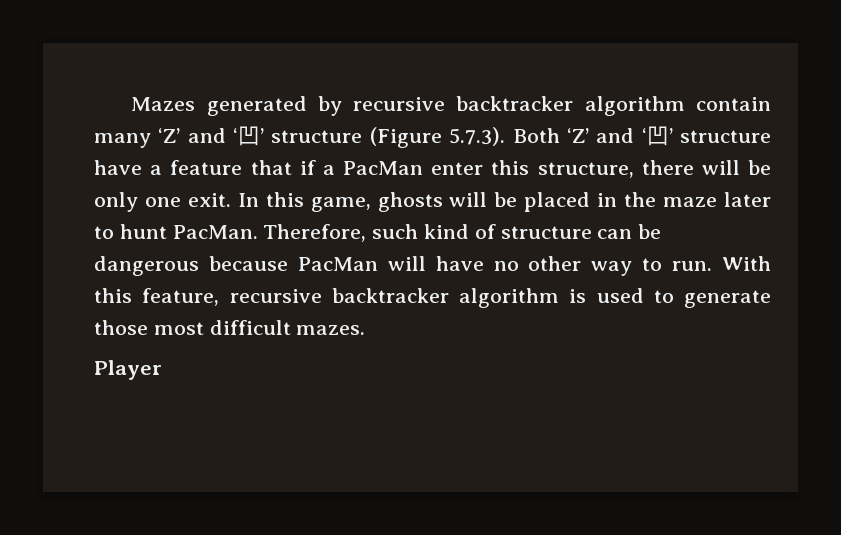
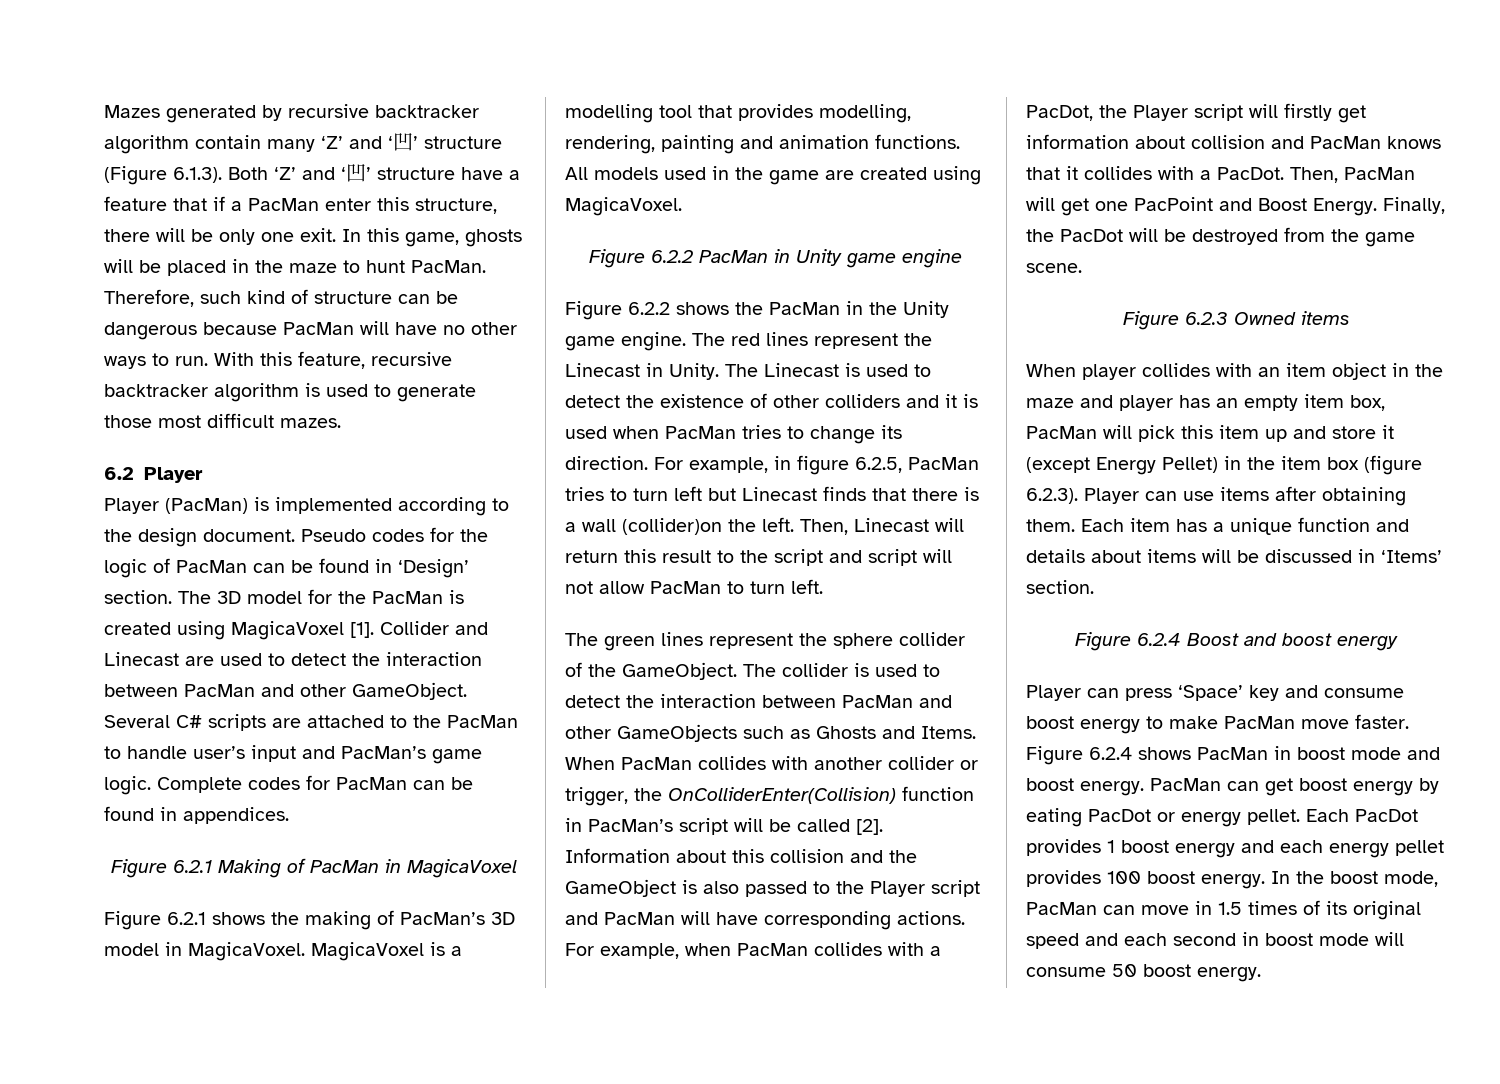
[449,127,506,146] 5.7.3). -> [173,167,222,183] 6.1.3).
[723,192,771,207] later -> (337, 268) none
[591,261,633,276] way -> [104,356,146,369] ways
[94,360,162,380] Player -> [104,467,203,483] [104,497,509,516] [104,527,488,547] [104,558,469,578] [104,589,464,604] [104,621,488,640] [104,652,482,666] [104,682,467,700] [104,714,518,731] [104,745,482,764] [104,775,473,795] [104,806,289,824] [111,858,517,878] [104,910,515,930] [104,942,462,961] [565,104,911,123] [565,134,960,154] [565,166,981,185] [565,197,682,216] [588,249,962,268] [565,301,949,320] [565,332,932,351] [565,363,931,380] [565,393,978,408] [565,425,902,444] [565,455,979,475] [565,486,979,501] [565,517,964,535] [565,549,952,566] [565,579,823,594] [565,632,965,651] [565,662,940,680] [565,694,952,708] [565,724,976,742] [565,756,978,770] [565,786,974,806] [565,818,883,835] [565,848,917,863] [565,879,980,897] [565,911,965,930] [565,942,941,959] [1026,103,1366,123] [1026,134,1441,149] [1026,166,1415,183] [1026,197,1445,216] [1026,227,1415,247] [1026,263,1082,273] [1122,311,1350,330] [1026,362,1443,380] [1026,394,1385,411] [1026,425,1394,442] [1026,455,1422,475] [1026,486,1406,506] [1026,517,1409,535] [1026,549,1442,563] [1026,580,1094,594] [1075,632,1398,651] [1026,685,1404,701] [1026,714,1409,734] [1026,746,1440,765] [1026,778,1439,796] [1026,808,1418,827] [1026,839,1444,858] [1026,870,1438,889] [1026,900,1421,920] [1026,932,1404,949] [1026,964,1261,982] 6.2 Player // Player (PacMan) is implemented according to the design document. Pseudo codes for the logic of PacMan can be found in ‘Design’ section. The 3D model for the PacMan is created using MagicaVoxel [1]. Collider and Linecast are used to detect the interaction between PacMan and other GameObject. Several C# scripts are attached to the PacMan to handle user’s input and PacMan’s game logic. Complete codes for PacMan can be found in appendices. // Figure 6.2.1 Making of PacMan in MagicaVoxel // Figure 6.2.1 shows the making of PacMan’s 3D model in MagicaVoxel. MagicaVoxel is a modelling tool that provides modelling, rendering, painting and animation functions. All models used in the game are created using MagicaVoxel. // Figure 6.2.2 PacMan in Unity game engine // Figure 6.2.2 shows the PacMan in the Unity game engine. The red lines represent the Linecast in Unity. The Linecast is used to detect the existence of other colliders and it is used when PacMan tries to change its direction. For example, in figure 6.2.5, PacMan tries to turn left but Linecast finds that there is a wall (collider)on the left. Then, Linecast will return this result to the script and script will not allow PacMan to turn left. // The green lines represent the sphere collider of the GameObject. The collider is used to detect the interaction between PacMan and other GameObjects such as Ghosts and Items. When PacMan collides with another collider or trigger, the OnColliderEnter(Collision) function in PacMan’s script will be called [2]. Information about this collision and the GameObject is also passed to the Player script and PacMan will have corresponding actions. For example, when PacMan collides with a PacDot, the Player script will firstly get information about collision and PacMan knows that it collides with a PacDot. Then, PacMan will get one PacPoint and Boost Energy. Finally, the PacDot will be destroyed from the game scene. // Figure 6.2.3 Owned items // When player collides with an item object in the maze and player has an empty item box, PacMan will pick this item up and store it (except Energy Pellet) in the item box (figure 6.2.3). Player can use items after obtaining them. Each item has a unique function and details about items will be discussed in ‘Items’ section. // Figure 6.2.4 Boost and boost energy // Player can press ‘Space’ key and consume boost energy to make PacMan move faster. Figure 6.2.4 shows PacMan in boost mode and boost energy. PacMan can get boost energy by eating PacDot or energy pellet. Each PacDot provides 1 boost energy and each energy pellet provides 100 boost energy. In the boost mode, PacMan can move in 1.5 times of its original speed and each second in boost mode will consume 50 boost energy.

